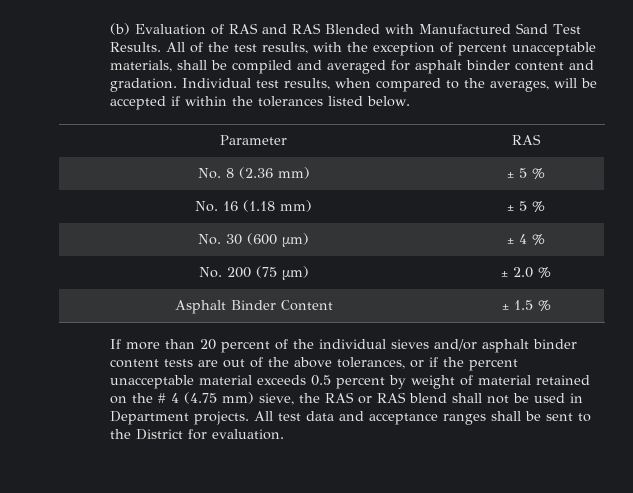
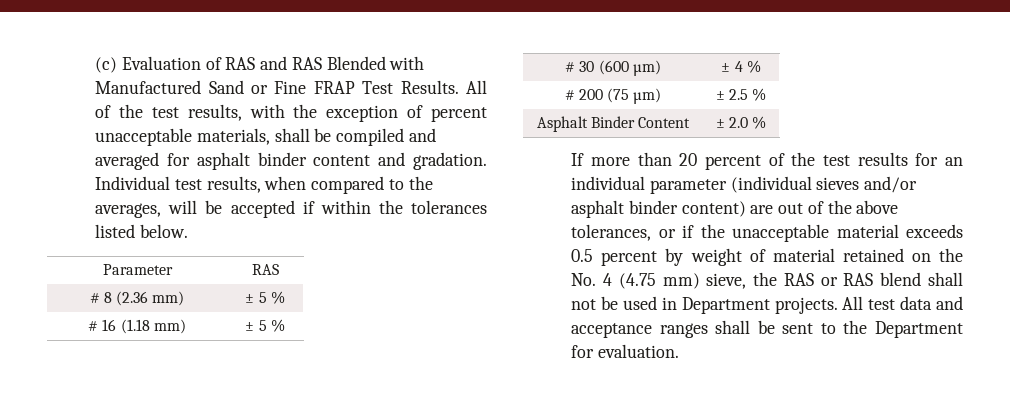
[109,23,130,35] (b) -> [95,57,118,73] (c)
(548, 28) none -> [251,81,355,94] or Fine FRAP
[197,168,221,179] No. -> [89,293,100,303] #
[195,201,218,212] No. -> [88,321,99,331] #
[198,234,221,245] No. -> [565,62,576,72] #
[198,267,222,278] No. -> [564,90,575,100] #
[513,267,533,278] 2.0 -> [729,89,748,100] 2.5
[513,300,533,310] 1.5 -> [729,117,748,128] 2.0
[318,339,386,349] individual -> [822,152,963,166] [571,176,812,194] test results for an individual parameter (individual
[109,359,193,368] content tests -> [681,201,746,217] content)
[468,359,518,371] percent -> (725, 231) none
[157,393,166,403] # -> [571,273,597,286] No.
[135,429,183,440] District -> [875,321,963,338] Department

